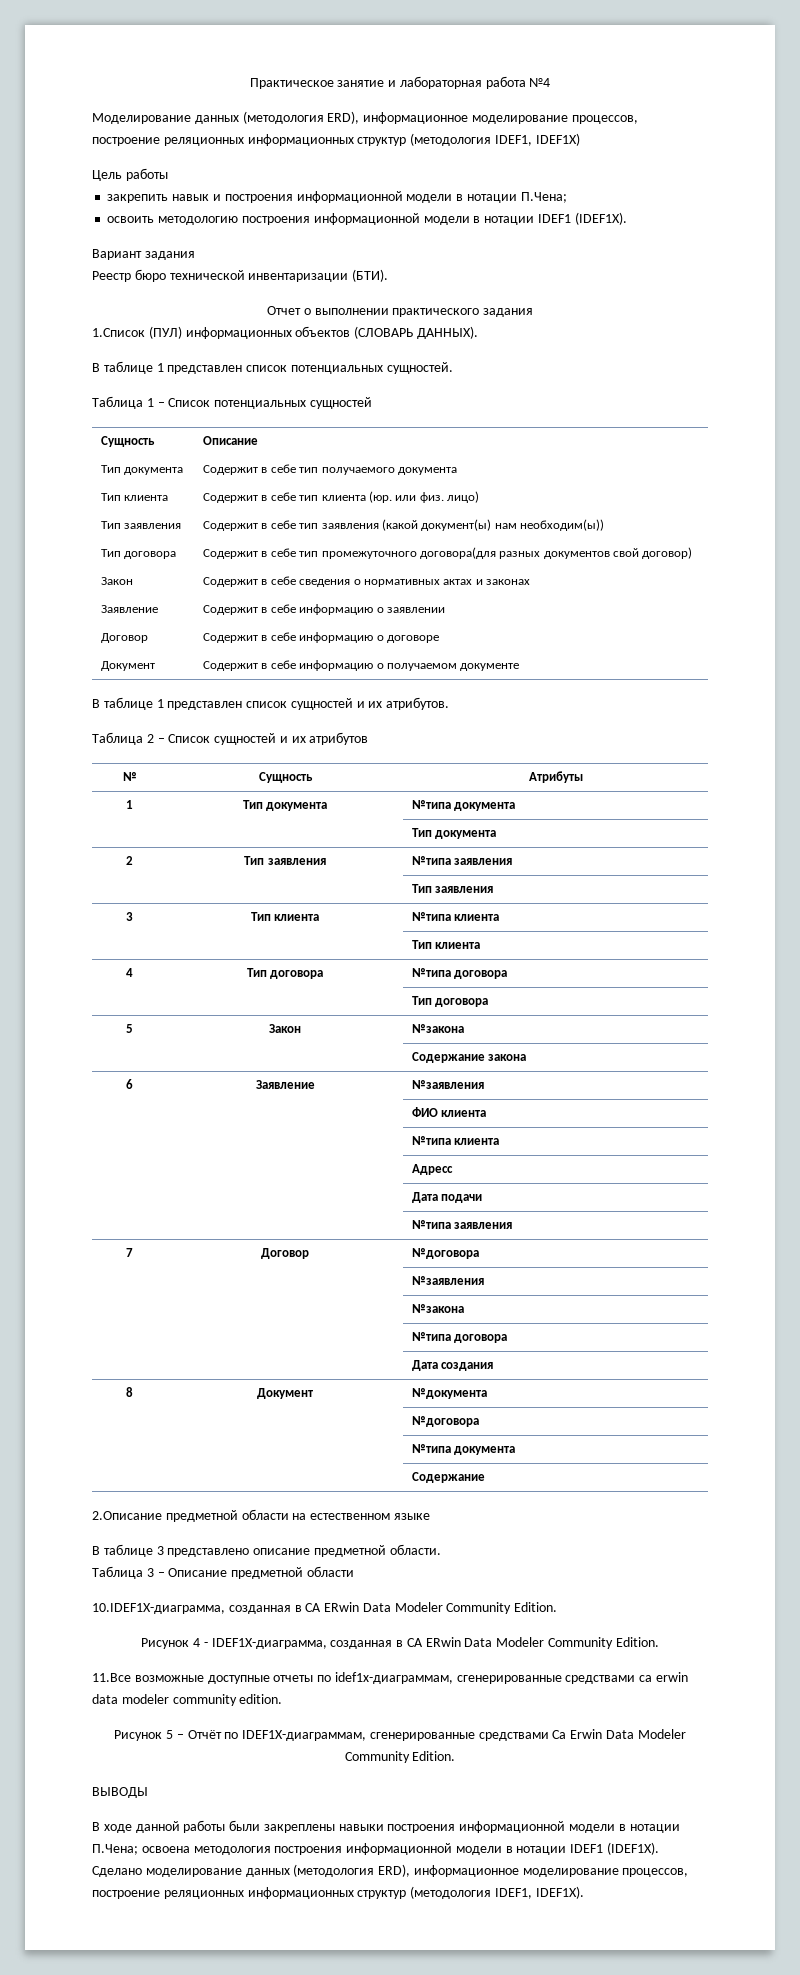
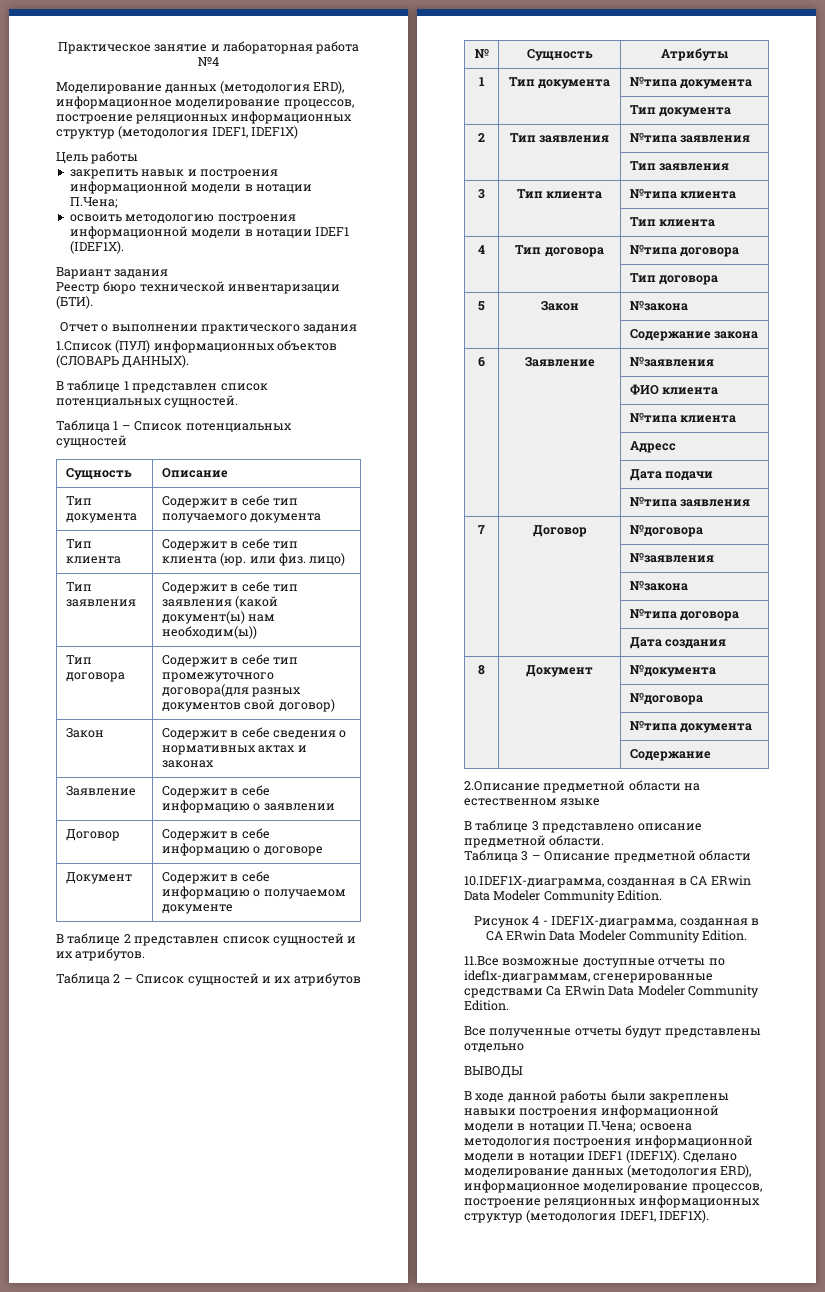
[156,699,164,708] 1 -> [123,934,131,943] 2
[639,1672,689,1682] [92,1694,283,1706] [114,1729,686,1741] [344,1751,456,1763] ca erwin data modeler community edition. // Рисунок 5 – Отчёт по IDEF1X-диаграммам, сгенерированные средствами Ca Erwin Data Modeler Community Edition. -> [546,985,759,998] [464,1000,509,1011] [464,1025,761,1038] [464,1043,524,1052] Ca ERwin Data Modeler Community Edition. // Все полученные отчеты будут представлены отдельно

